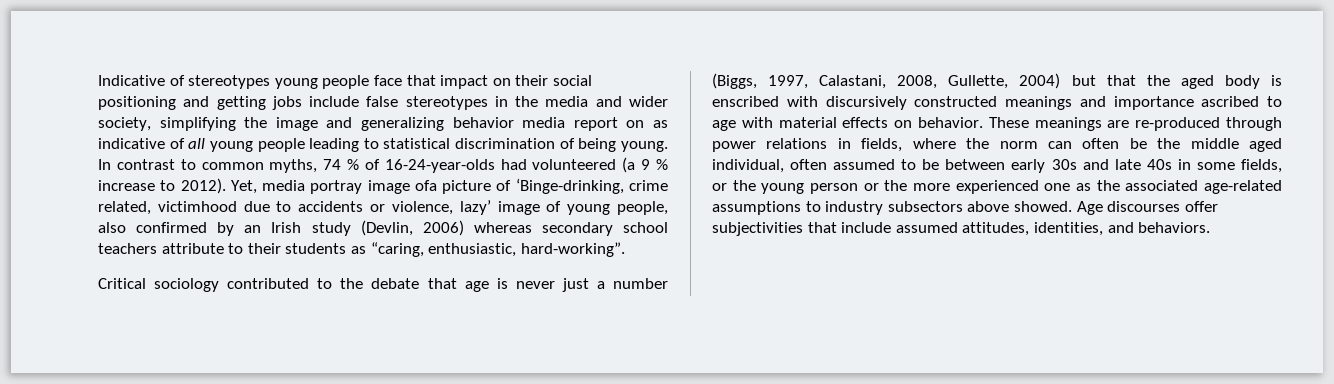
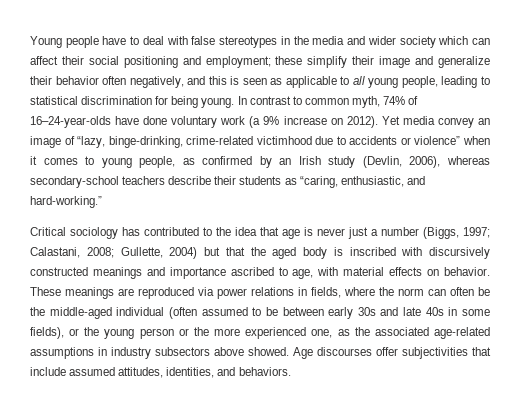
[98,75,592,89] [98,96,360,110] Indicative of stereotypes young people face that impact on their social positioning and getting jobs include -> [30,36,188,48] Young people have to deal with
[98,117,669,131] [98,138,185,149] society, simplifying the image and generalizing behavior media report on as indicative of -> [399,36,491,48] [30,56,490,68] [30,76,350,88] society which can affect their social positioning and employment; these simplify their image and generalize their behavior often negatively, and this is seen as applicable to
[257,138,305,152] people -> [401,76,438,88] people,
[559,138,575,149] of -> [155,96,169,105] for
[269,157,668,173] [98,178,668,194] [98,201,151,215] myths, 74 % of 16-24-year-olds had volunteered (a 9 % increase to 2012). Yet, media portray image ofa picture of ‘Binge-drinking, crime related, -> [351,96,419,108] [30,116,491,128] [30,136,254,148] myth, 74% of 16–24-year-olds have done voluntary work (a 9% increase on 2012). Yet media convey an image of “lazy, binge-drinking, crime-related
[391,200,668,215] [98,222,126,233] violence, lazy’ image of young people, also -> [414,136,491,145] [30,156,195,168] violence” when it comes to young people, as
[422,220,669,236] [98,243,244,254] 2006) whereas secondary school teachers attribute to -> [409,156,491,168] [30,176,212,188] 2006), whereas secondary-school teachers describe
[520,242,625,257] hard-working”. -> [406,176,425,185] [30,196,102,208] and hard-working.”
(220, 285) none -> [122,227,140,236] has
[371,278,420,289] debate -> [235,227,257,236] idea
[768,75,938,89] 1997, Calastani, 2008, -> [463,227,490,238] [30,247,114,258] 1997; Calastani, 2008;
[712,96,779,107] enscribed -> [349,247,396,256] inscribed
[712,120,736,131] age -> [292,269,314,279] age,
[1135,117,1282,131] re-produced through -> [138,287,214,299] reproduced via
[1190,138,1282,152] [712,159,828,173] middle aged individual, often -> [49,307,197,319] middle-aged individual (often
[1241,159,1282,173] fields, -> [30,327,64,339] fields),
[1044,183,1071,191] one -> [311,329,333,338] one,
[805,201,821,212] to -> [98,347,107,356] in

